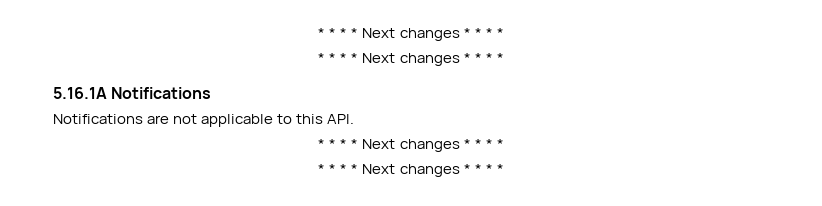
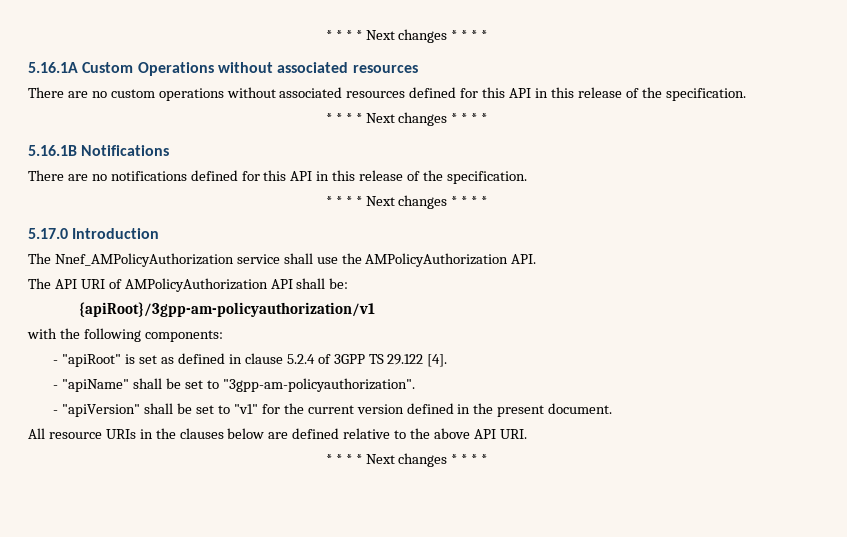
(504, 33) none -> [28,62,418,76] [28,87,746,101] // 5.16.1A Custom Operations without associated resources // There are no custom operations without associated resources defined for this API in this release of the specification.
[53,87,107,99] 5.16.1A -> [28,145,77,156] 5.16.1B
[53,114,355,127] Notifications are not applicable to this API. -> [28,170,527,184] There are no notifications defined for this API in this release of the specification.
(504, 144) none -> [28,228,160,239] [28,253,537,267] [28,278,349,292] [78,302,375,317] [27,328,223,342] [53,353,448,367] [53,378,415,392] [53,403,613,417] [28,428,527,439] // 5.17.0 Introduction // The Nnef_AMPolicyAuthorization service shall use the AMPolicyAuthorization API. // The API URI of AMPolicyAuthorization API shall be: // {apiRoot}/3gpp-am-policyauthorization/v1 // with the following components: // - "apiRoot" is set as defined in clause 5.2.4 of 3GPP TS 29.122 [4]. // - "apiName" shall be set to "3gpp-am-policyauthorization". // - "apiVersion" shall be set to "v1" for the current version defined in the present document. // All resource URIs in the clauses below are defined relative to the above API URI.

